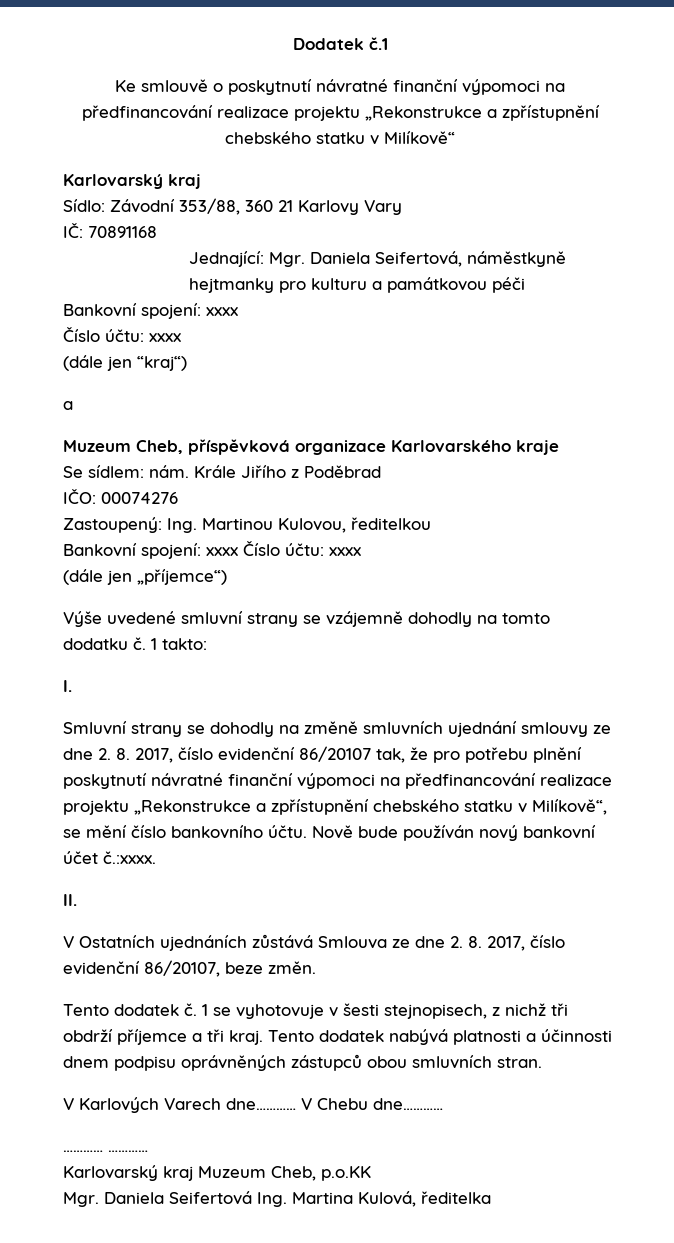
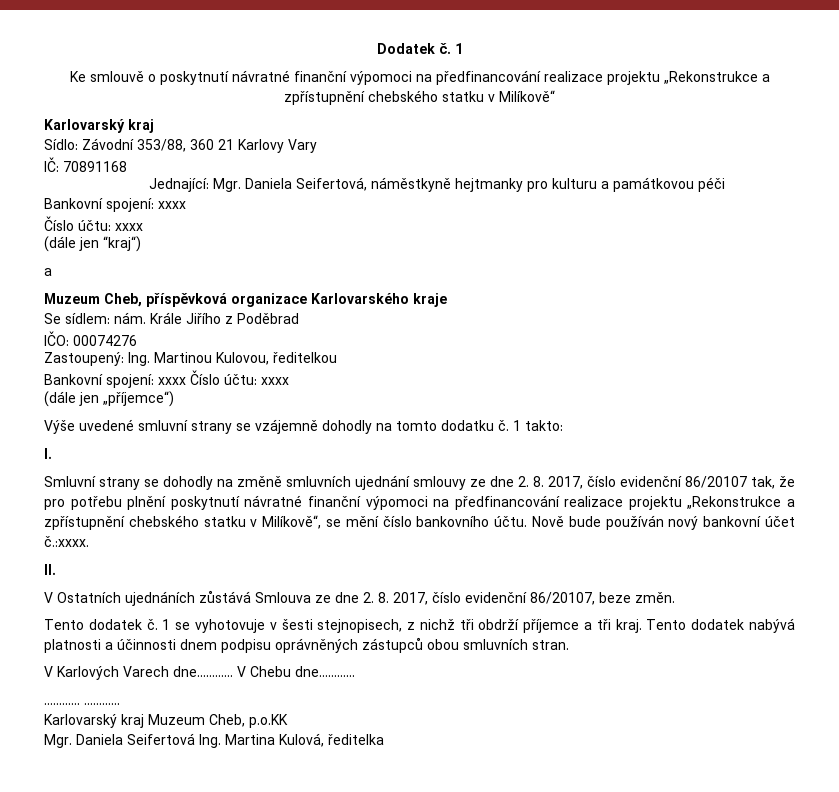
[368,37,388,50] č.1 -> [438,43,463,54] č. 1

